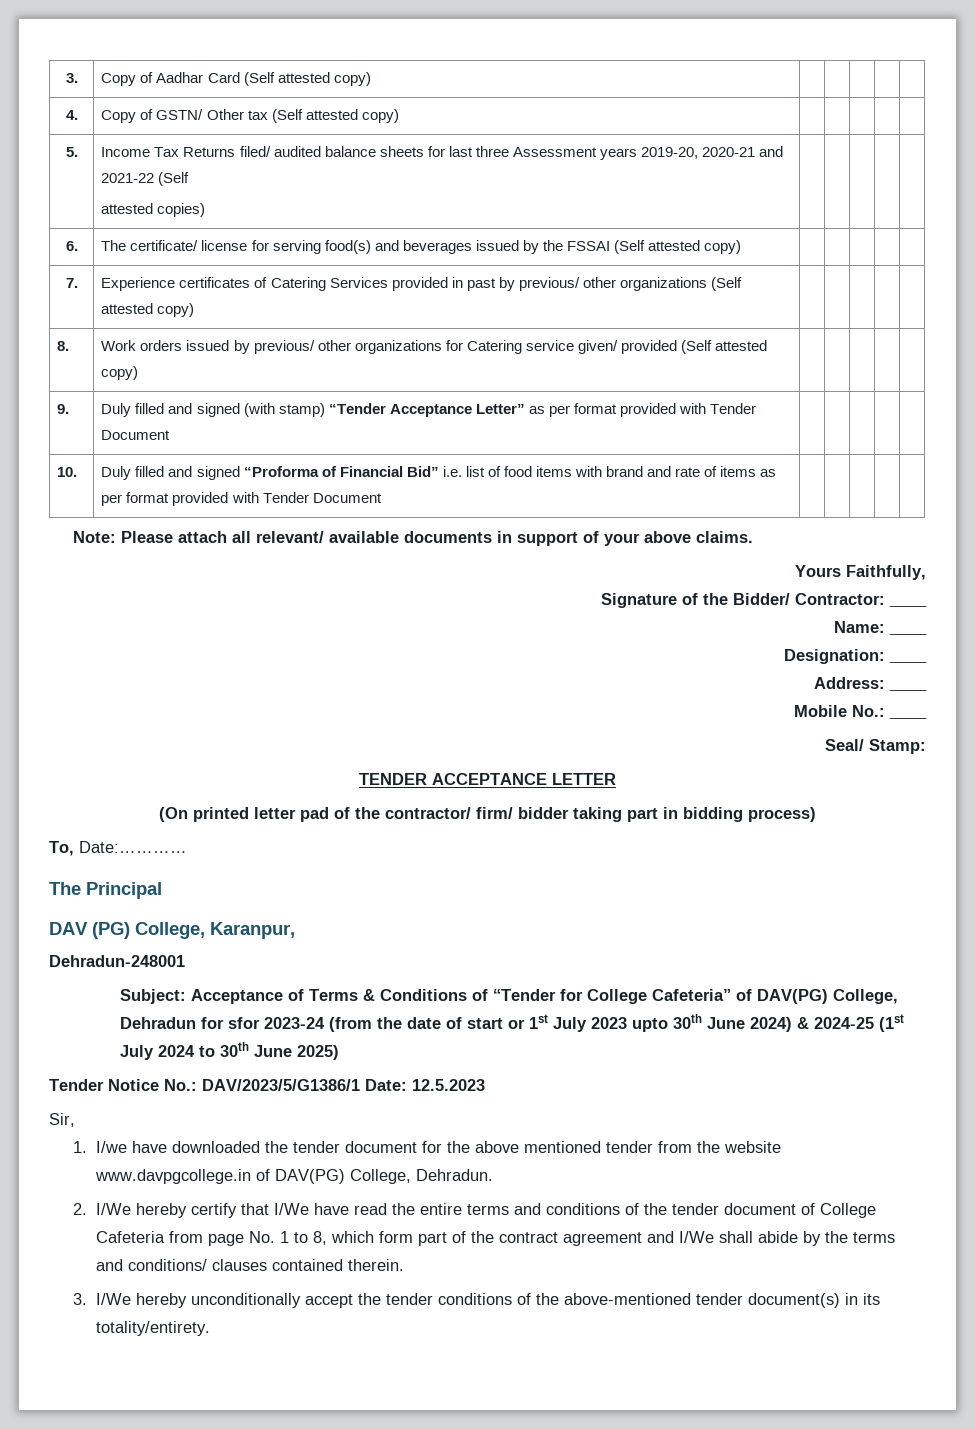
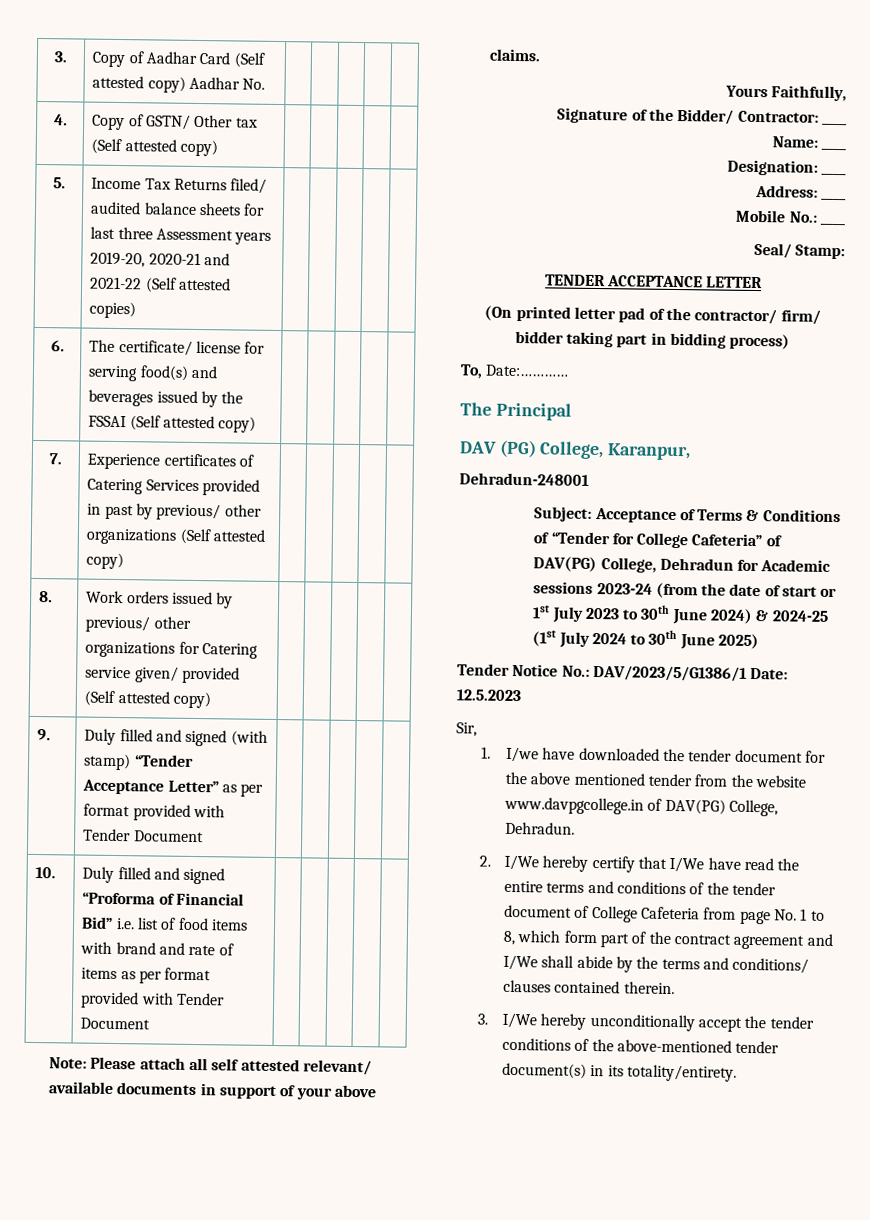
(371, 79) none -> [188,76,266,90] Aadhar No.
(190, 179) // -> (177, 285) none
(251, 537) none -> [211,1058,300,1072] self attested
[228,1017,261,1029] sfor -> [760,559,832,572] [533,581,594,594] Academic sessions
[632,1018,669,1032] upto -> [622,609,640,620] to

